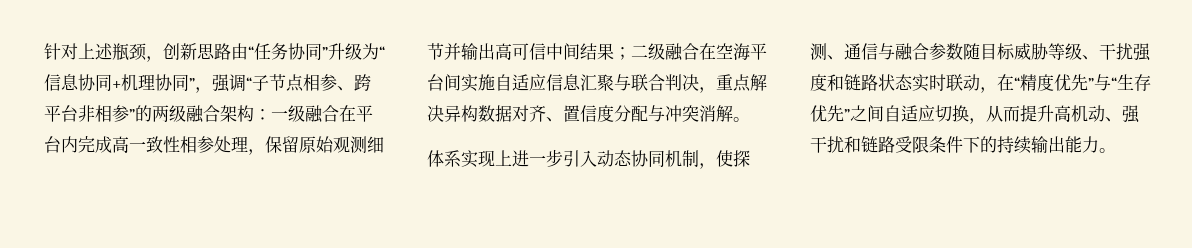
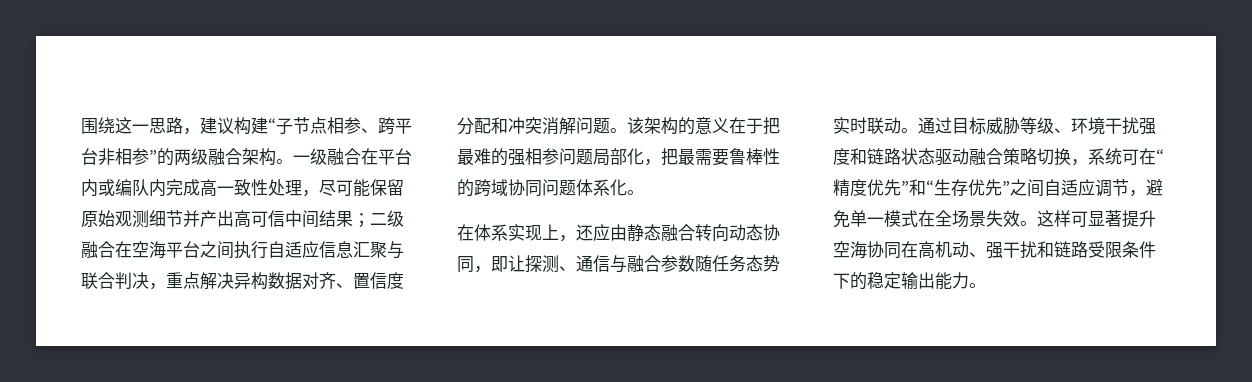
[44,43,385,62] [44,74,246,93] 针对上述瓶颈，创新思路由“任务协同”升级为“信息协同+机理协同”，强调 -> [81,117,268,135] 围绕这一思路，建议构建
[254,109,271,120] ： -> [276,159,293,164] 。
(78, 144) none -> [98,179,166,197] 或编队内
[180,136,265,155] 相参处理， -> [268,179,370,197] 处理，尽可能
[461,43,478,60] 输 -> [200,210,217,227] 产
[444,74,495,92] 间实施 -> [200,241,268,259] 之间执行
[648,105,665,122] 与 -> [491,117,508,134] 和
(733, 113) none -> [576,117,780,135] [457,148,780,166] [457,179,627,197] 问题。该架构的意义在于把最难的强相参问题局部化，把最需要鲁棒性的跨域协同问题体系化
(750, 119) none -> [457,224,474,241] 在
[512,149,733,169] 进一步引入动态协同机制，使 -> [559,224,780,242] [457,255,525,273] ，还应由静态融合转向动态协同，即让
(980, 51) none -> [712,255,780,272] [833,117,952,134] 任务态势实时联动。通过
(1099, 57) none -> [1071,117,1105,135] 环境
[912,74,997,93] 实时联动， -> [935,148,1139,166] 驱动融合策略切换，系统可
[1094,74,1111,91] 与 -> [909,179,926,196] 和
[935,105,1054,124] 切换，从而提升 -> [1095,179,1163,197] [833,210,1156,228] [833,241,918,259] 调节，避免单一模式在全场景失效。这样可显著提升空海协同在
[997,136,1031,154] 持续 -> [867,272,901,289] 稳定

